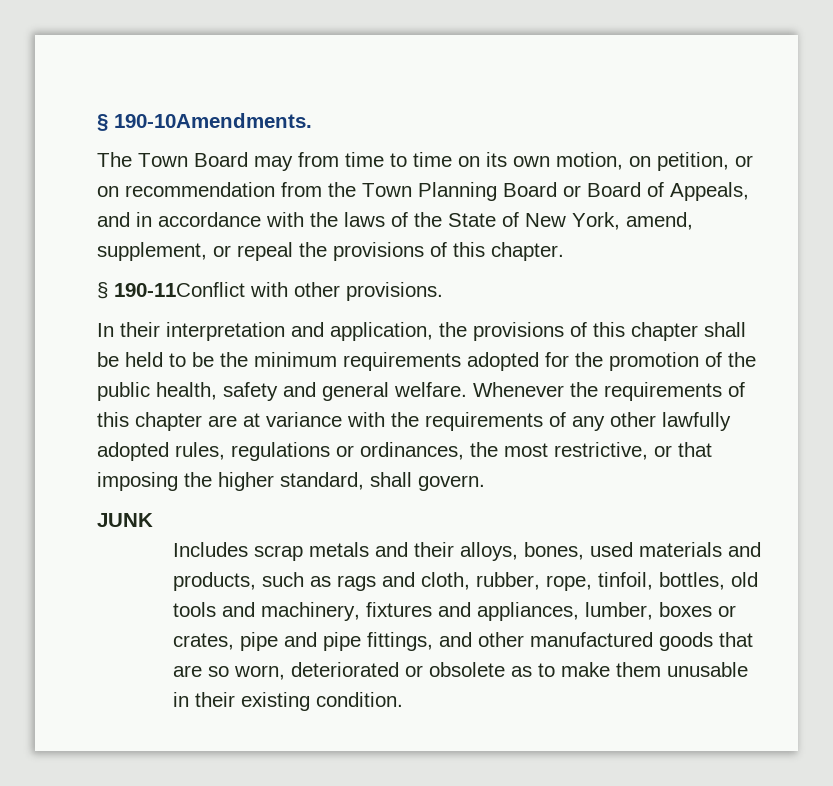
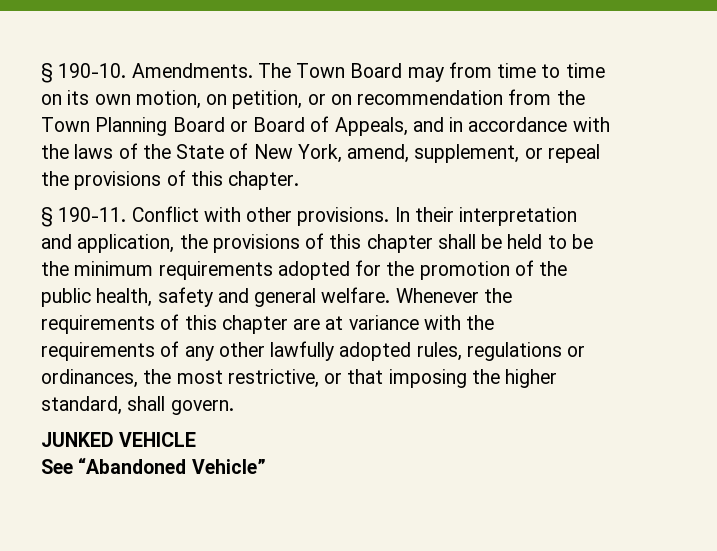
[97,113,312,131] § 190-10Amendments. // -> [41,63,253,83] § 190-10. Amendments.
[114,282,245,297] 190-11Conflict -> [58,206,199,222] 190-11. Conflict
(443, 291) // -> (390, 216) none
[97,513,153,527] [173,542,762,561] [173,572,759,591] [173,602,737,621] [173,632,754,651] [173,662,749,680] [173,692,404,711] JUNK // Includes scrap metals and their alloys, bones, used materials and products, such as rags and cloth, rubber, rope, tinfoil, bottles, old tools and machinery, fixtures and appliances, lumber, boxes or crates, pipe and pipe fittings, and other manufactured goods that are so worn, deteriorated or obsolete as to make them unusable in their existing condition. -> [41,432,197,447] [41,457,266,474] JUNKED VEHICLE // See “Abandoned Vehicle”

